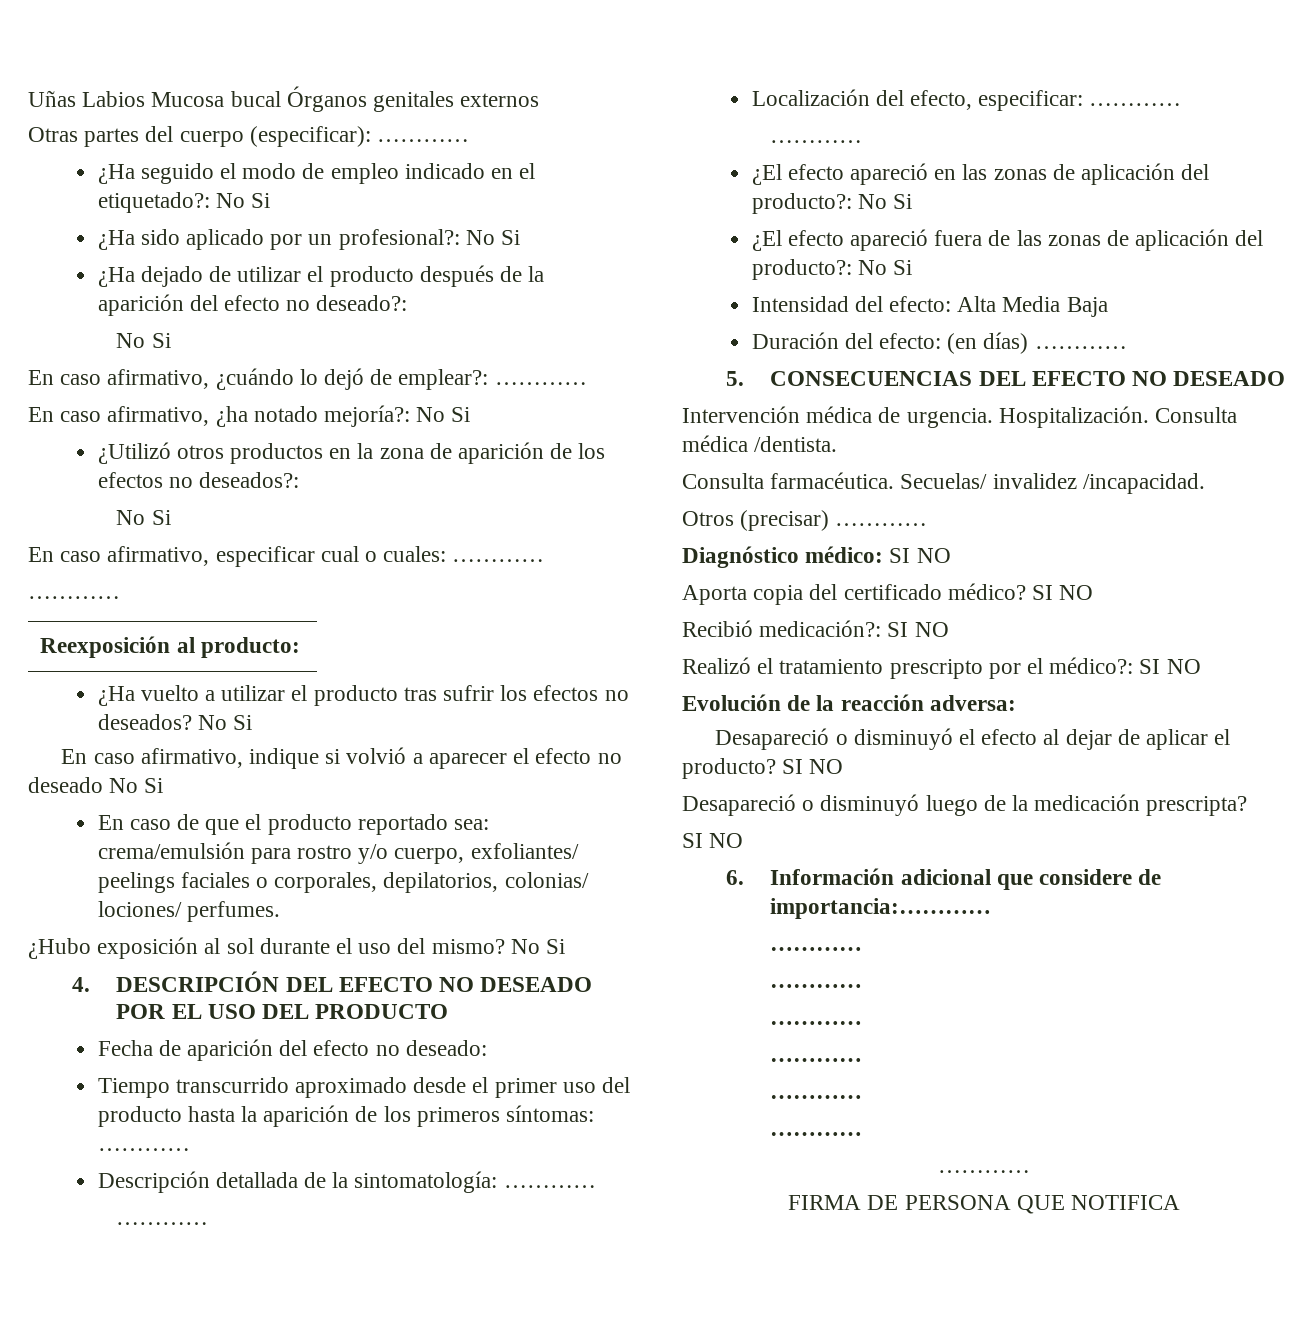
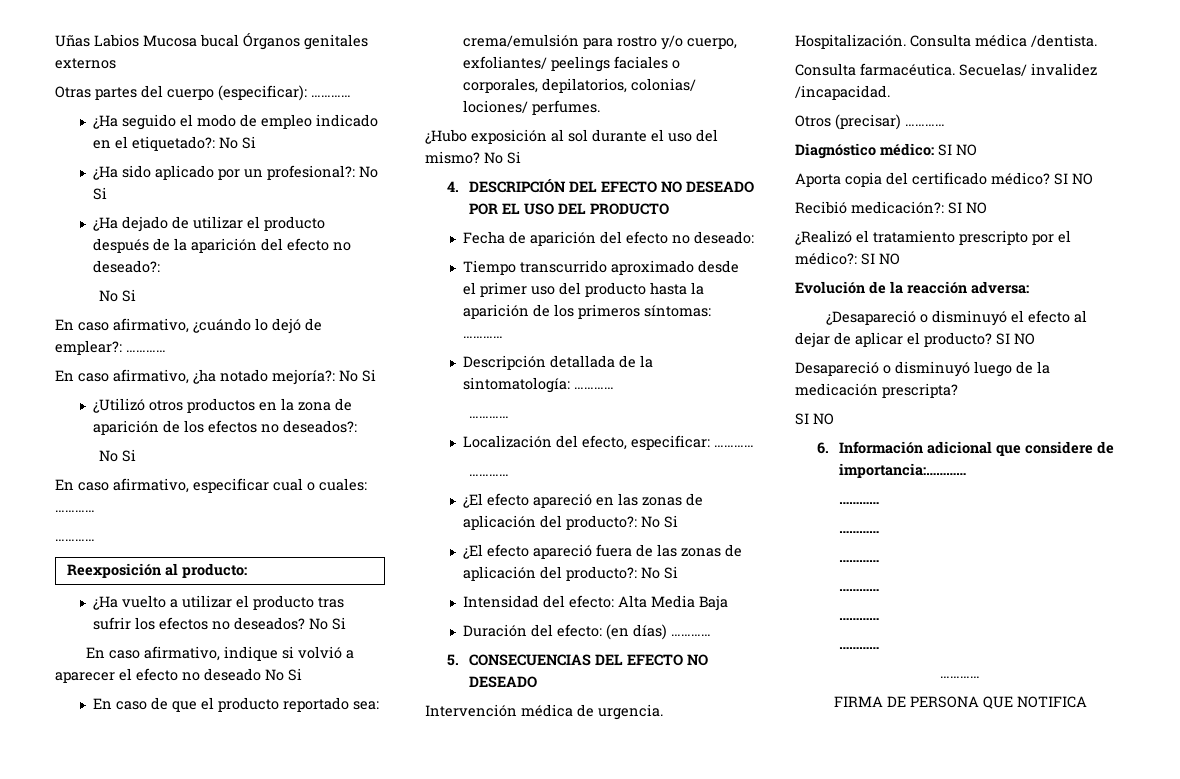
[682,657,751,674] Realizó -> [795,230,852,245] ¿Realizó
[715,728,830,750] Desapareció -> [825,310,916,325] ¿Desapareció

